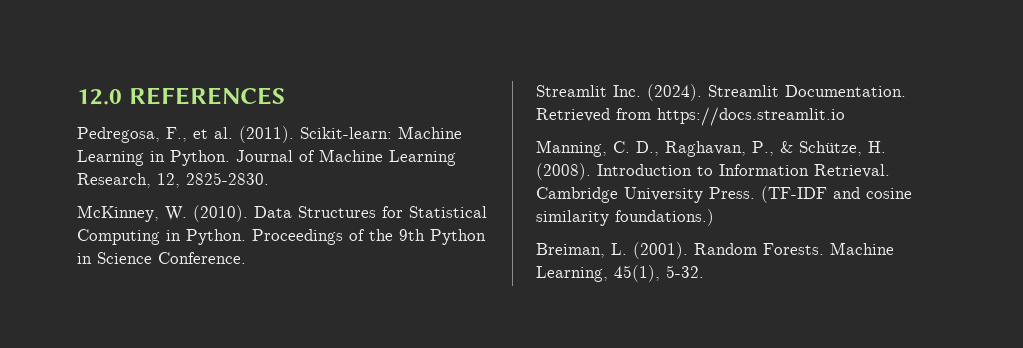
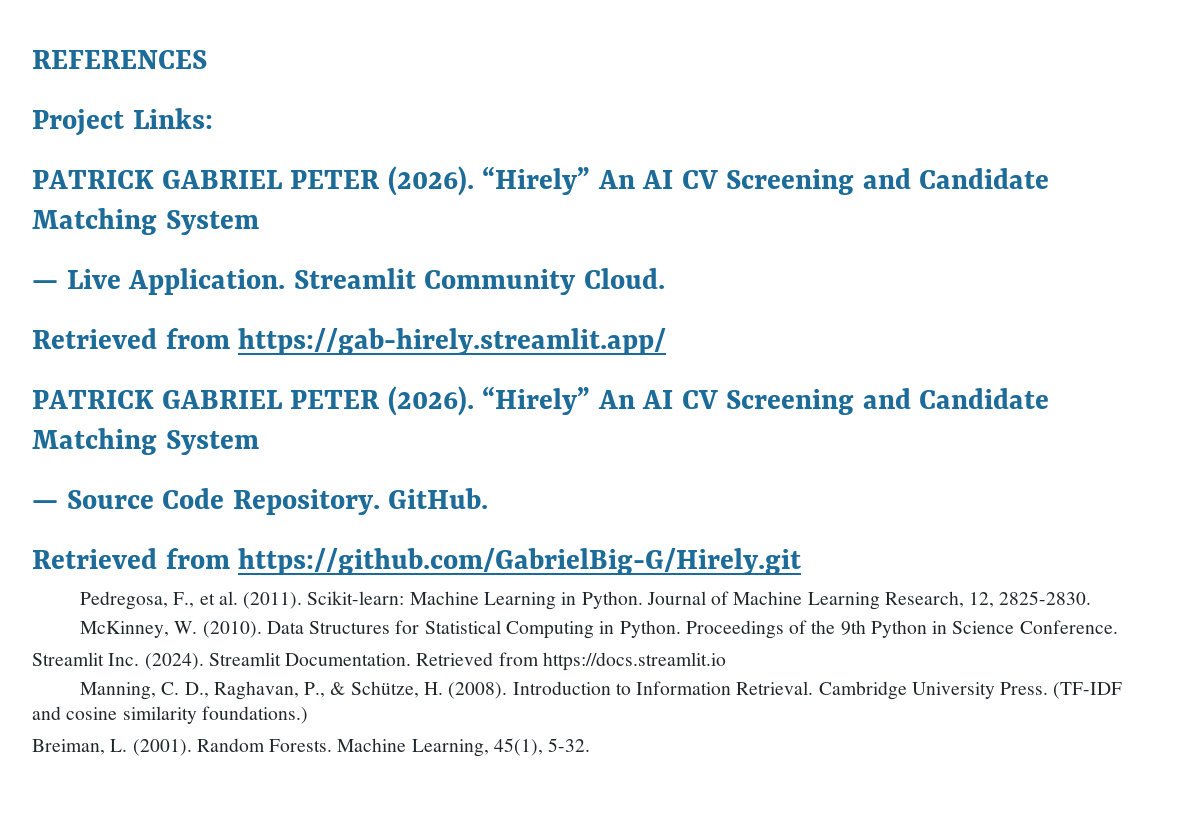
[77,89,122,105] 12.0 -> (32, 59) none
(285, 96) none -> [32,108,213,136] [32,166,1050,196] [32,208,259,235] [32,268,665,295] [32,328,667,355] [32,386,1050,416] [32,428,259,455] [32,488,489,515] [32,548,802,575] // Project Links: // PATRICK GABRIEL PETER (2026). “Hirely” An AI CV Screening and Candidate Matching System // — Live Application. Streamlit Community Cloud. // Retrieved from https://gab-hirely.streamlit.app/ // PATRICK GABRIEL PETER (2026). “Hirely” An AI CV Screening and Candidate Matching System // — Source Code Repository. GitHub. // Retrieved from https://github.com/GabrielBig-G/Hirely.git

